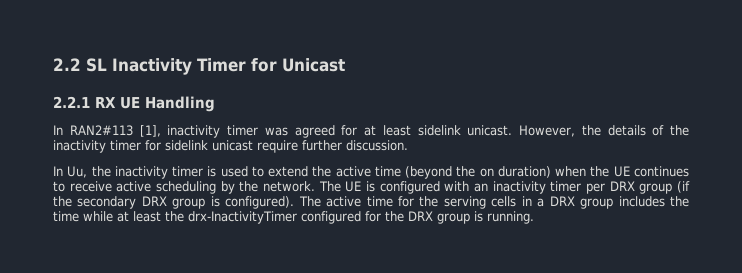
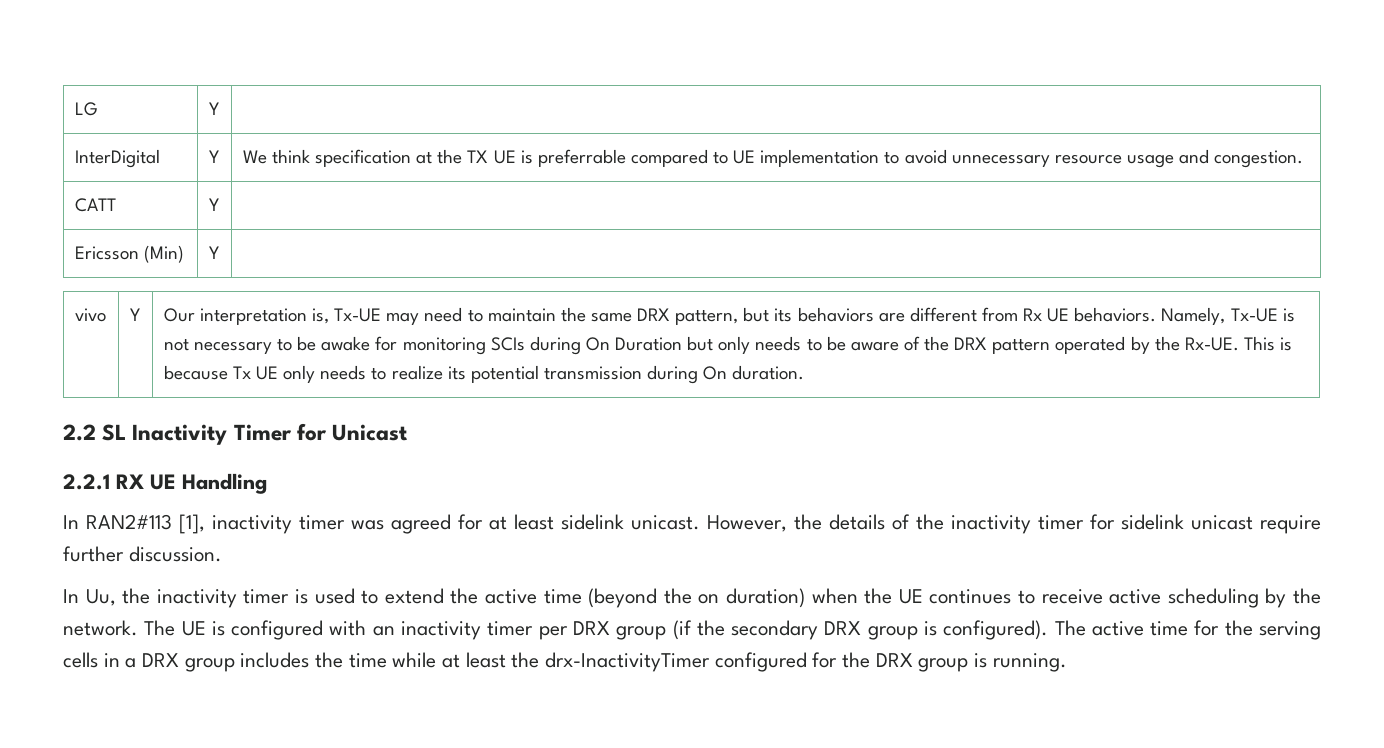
(53, 64) none -> [74,102,98,116] [208,102,219,115] [74,149,160,168] [208,150,219,163] [242,149,1304,168] [74,198,116,212] [208,198,219,211] [74,245,184,263] [208,246,219,259] [74,308,106,322] [129,308,140,321] [163,307,1295,325] [163,336,1293,355] [163,365,805,384] LG | Y | // InterDigital | Y | We think specification at the TX UE is preferrable compared to UE implementation to avoid unnecessary resource usage and congestion. // CATT | Y | // Ericsson (Min) | Y | // vivo | Y | Our interpretation is, Tx-UE may need to maintain the same DRX pattern, but its behaviors are different from Rx UE behaviors. Namely, Tx-UE is not necessary to be awake for monitoring SCIs during On Duration but only needs to be aware of the DRX pattern operated by the Rx-UE. This is because Tx UE only needs to realize its potential transmission during On duration. //

